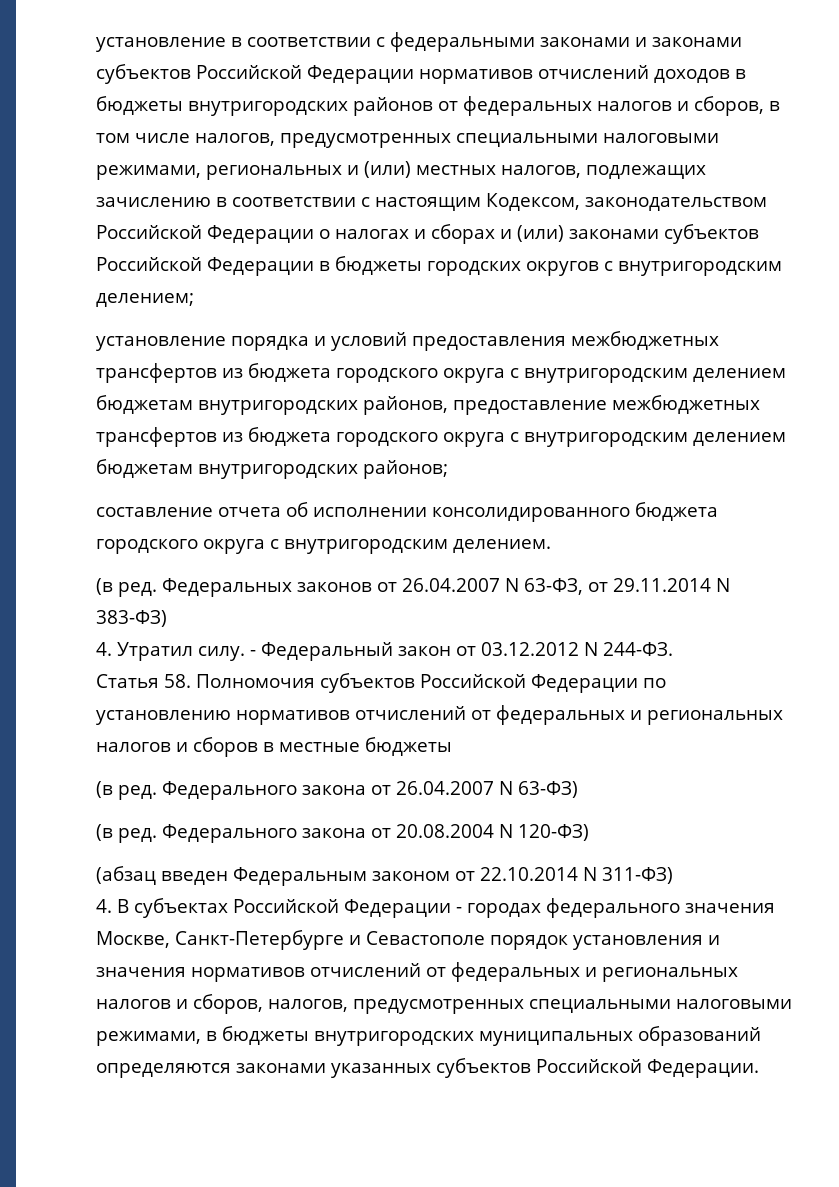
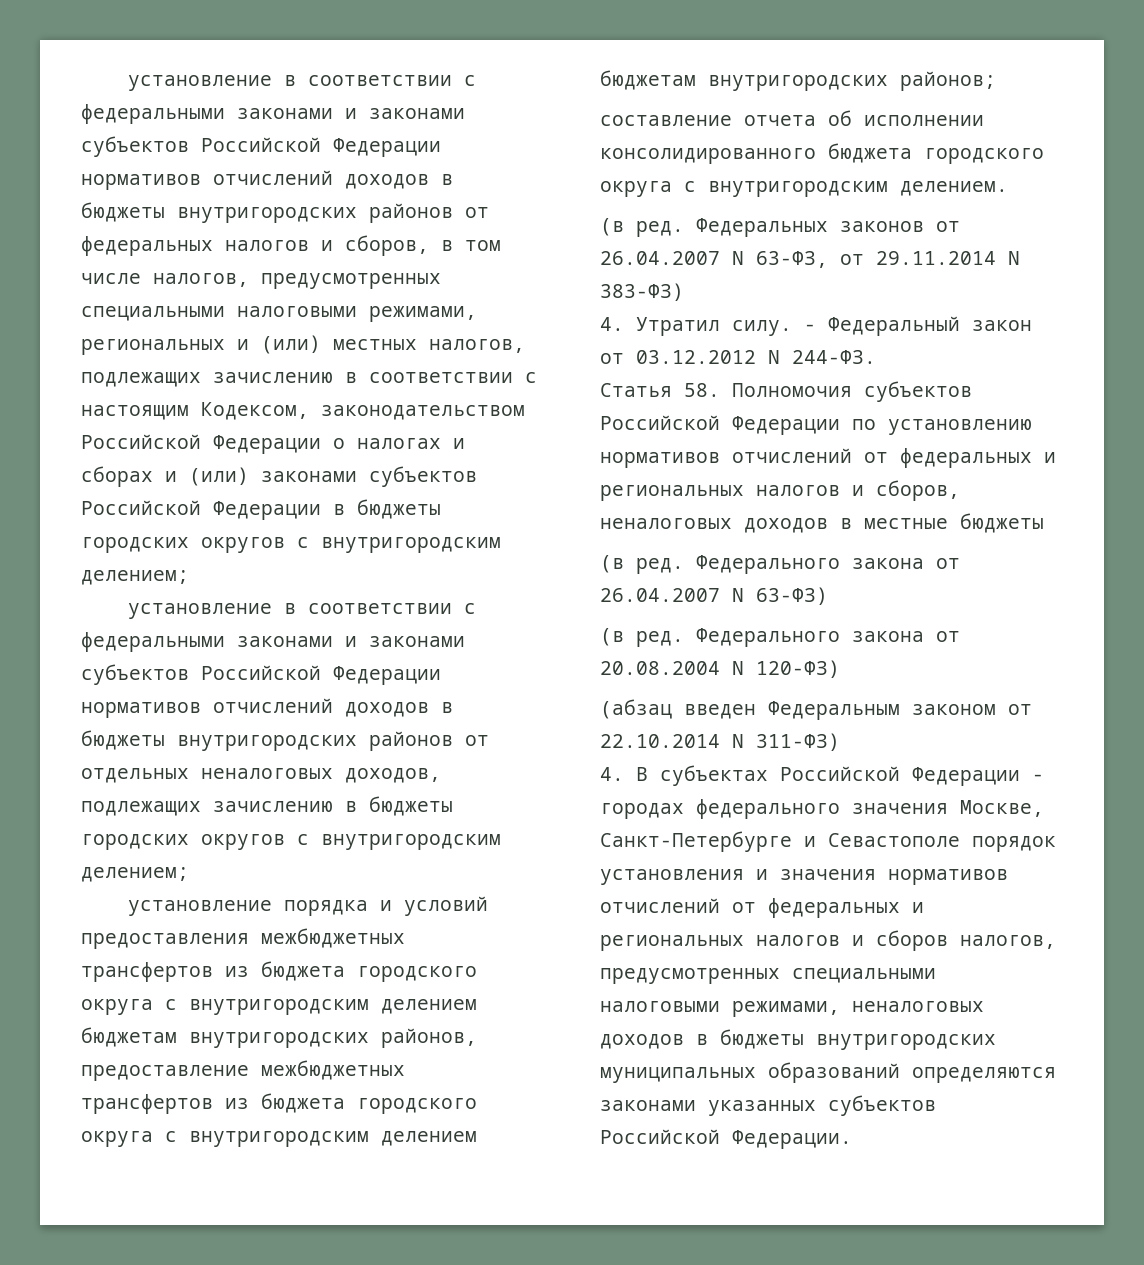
(194, 300) none -> [127,603,476,619] [81,632,465,652] [81,664,441,685] [81,698,453,718] [81,730,489,751] [81,768,441,783] [81,796,453,816] [81,834,501,850] [81,867,189,882] // установление в соответствии с федеральными законами и законами субъектов Российской Федерации нормативов отчислений доходов в бюджеты внутригородских районов от отдельных неналоговых доходов, подлежащих зачислению в бюджеты городских округов с внутригородским делением;
[193,737,258,757] сборов -> [876,480,960,501] [600,518,828,533] сборов, неналоговых доходов
[193,994,792,1014] [96,1031,201,1046] сборов, налогов, предусмотренных специальными налоговыми режимами, -> [876,930,1056,951] [600,968,936,984] [600,1001,984,1017] [600,1034,684,1049] сборов налогов, предусмотренных специальными налоговыми режимами, неналоговых доходов

